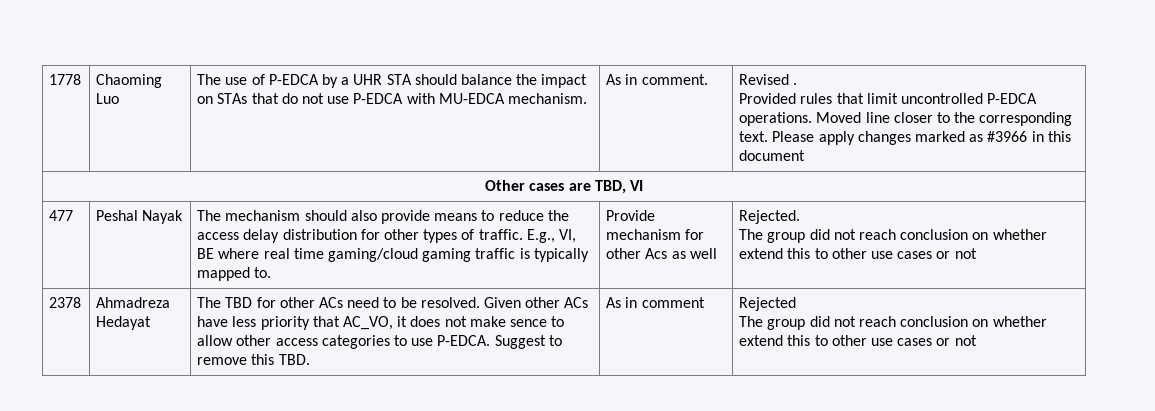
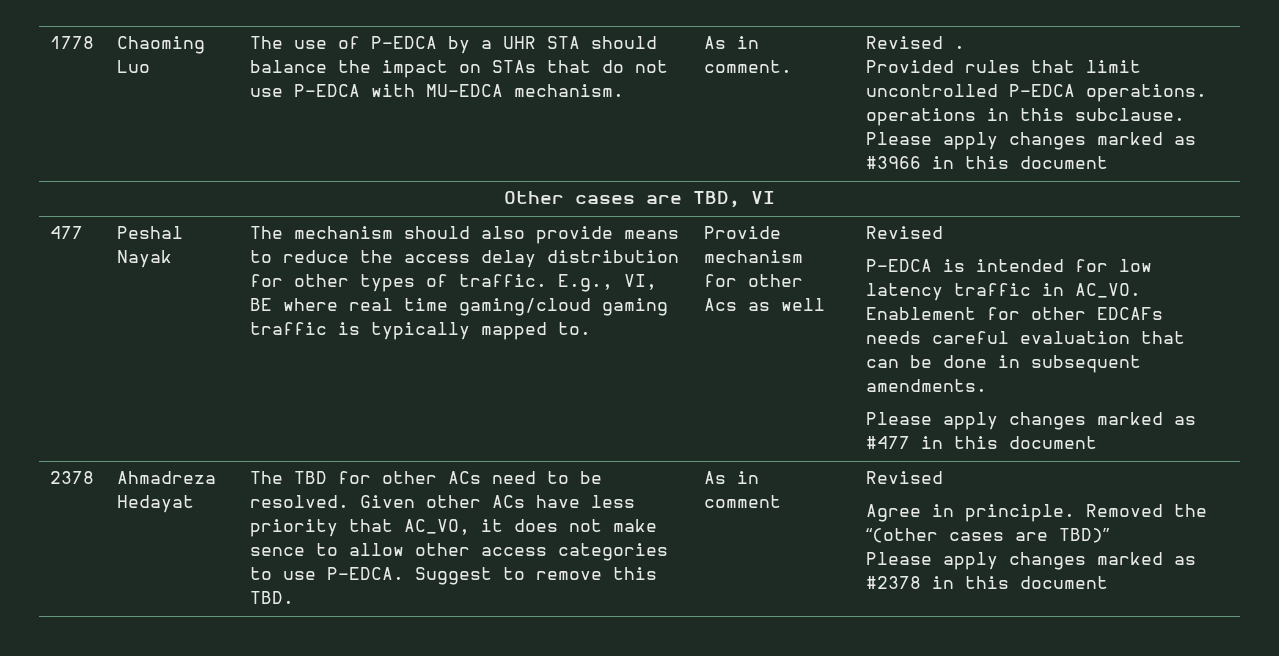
[816,112,1073,126] [739,131,769,142] Moved line closer to the corresponding text. -> [866,108,1186,126] operations in this subclause.
[739,210,801,224] [739,229,1047,243] [739,248,977,259] Rejected. // The group did not reach conclusion on whether extend this to other use cases or not -> [866,226,944,239] [866,259,1153,272] [866,283,1142,301] [866,307,1164,320] [866,331,1186,344] [866,355,1142,373] [866,379,988,392] [866,412,1197,430] [866,436,1098,449] Revised // P-EDCA is intended for low latency traffic in AC_VO. Enablement for other EDCAFs needs careful evaluation that can be done in subsequent amendments. // Please apply changes marked as #477 in this document
[739,297,797,311] [739,316,1047,330] [739,335,977,346] Rejected // The group did not reach conclusion on whether extend this to other use cases or not -> [866,471,944,484] [866,504,1208,522] [866,528,1111,543] [866,552,1197,570] [866,576,1109,589] Revised // Agree in principle. Removed the “(other cases are TBD)” // Please apply changes marked as #2378 in this document

